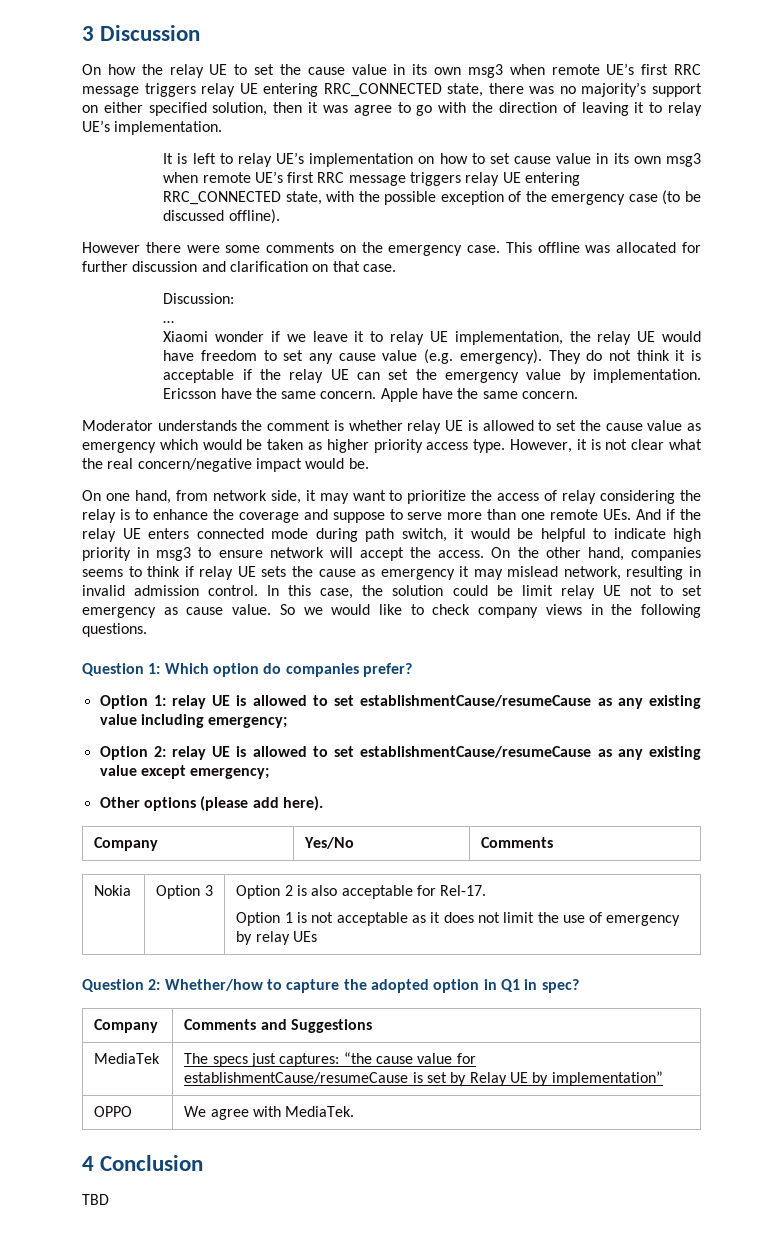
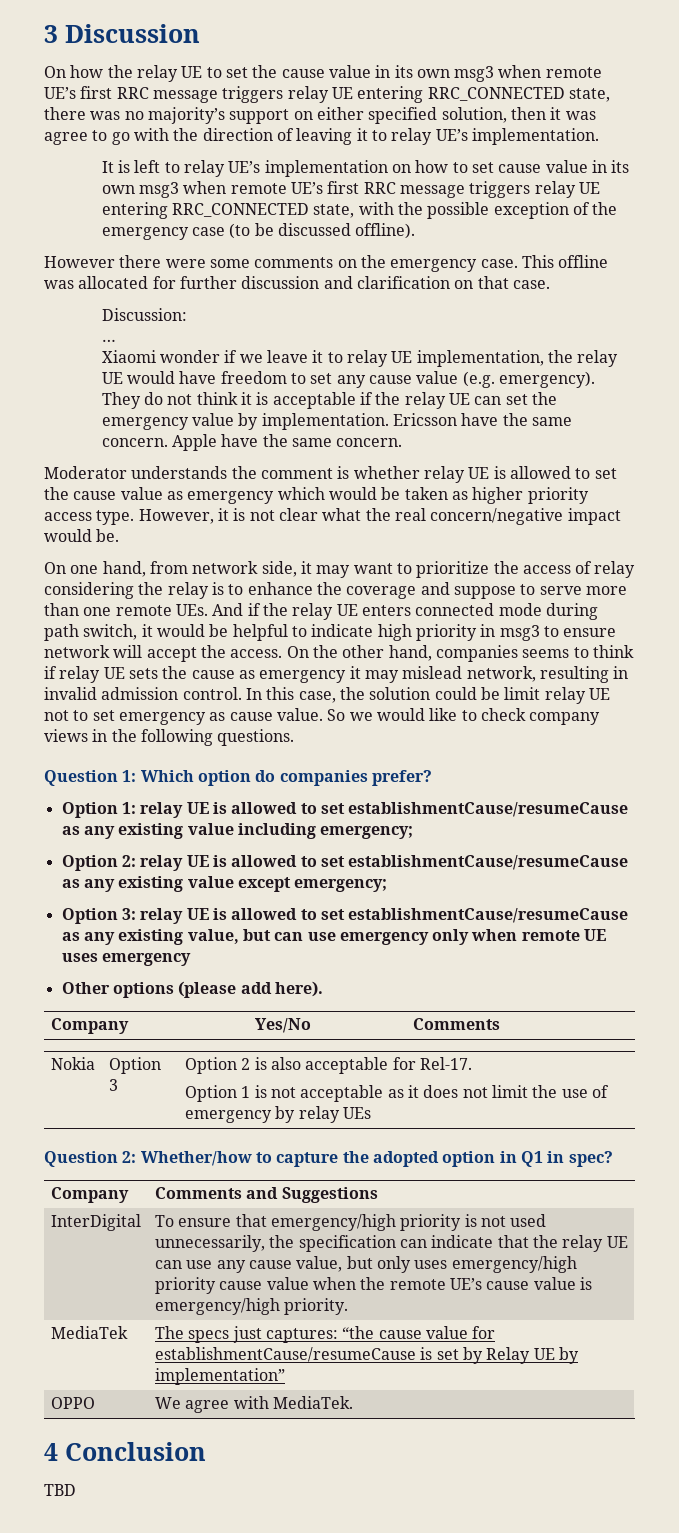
(270, 773) none -> [61,908,629,924] [61,929,607,945] [61,953,191,966] // Option 3: relay UE is allowed to set establishmentCause/resumeCause as any existing value, but can use emergency only when remote UE uses emergency
(372, 1026) none -> [50,1214,141,1231] [154,1214,547,1231] [154,1235,628,1252] [154,1256,577,1273] [154,1277,592,1294] [154,1298,349,1315] // InterDigital | To ensure that emergency/high priority is not used unnecessarily, the specification can indicate that the relay UE can use any cause value, but only uses emergency/high priority cause value when the remote UE’s cause value is emergency/high priority.

